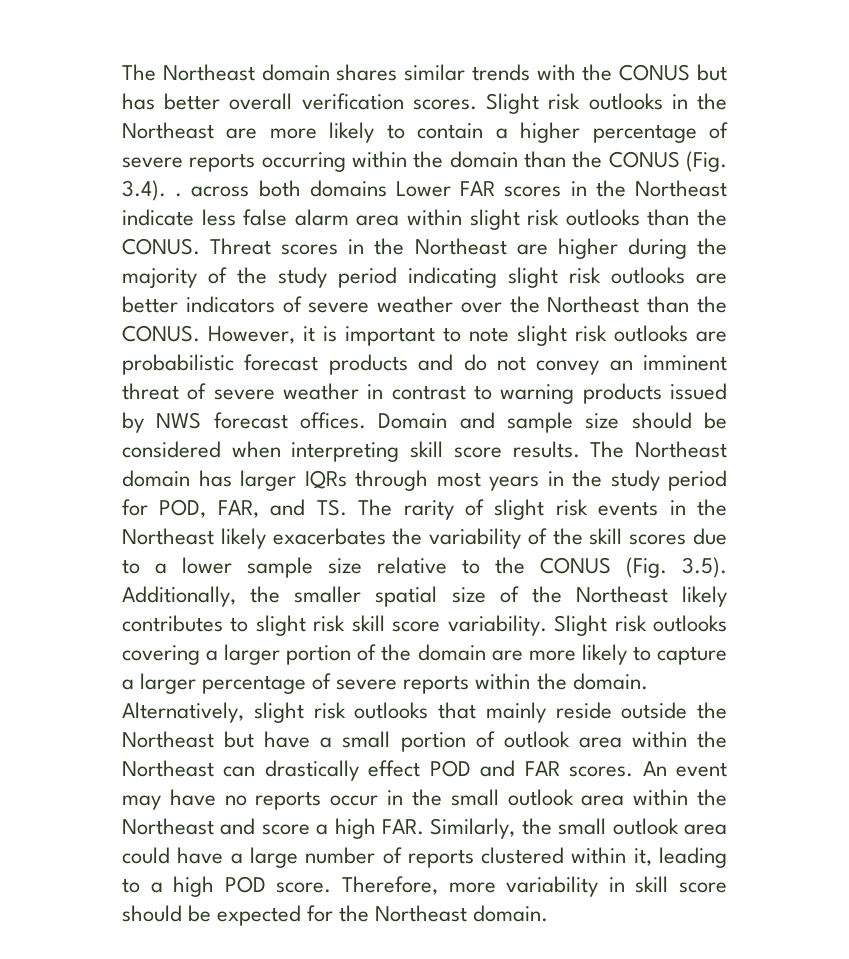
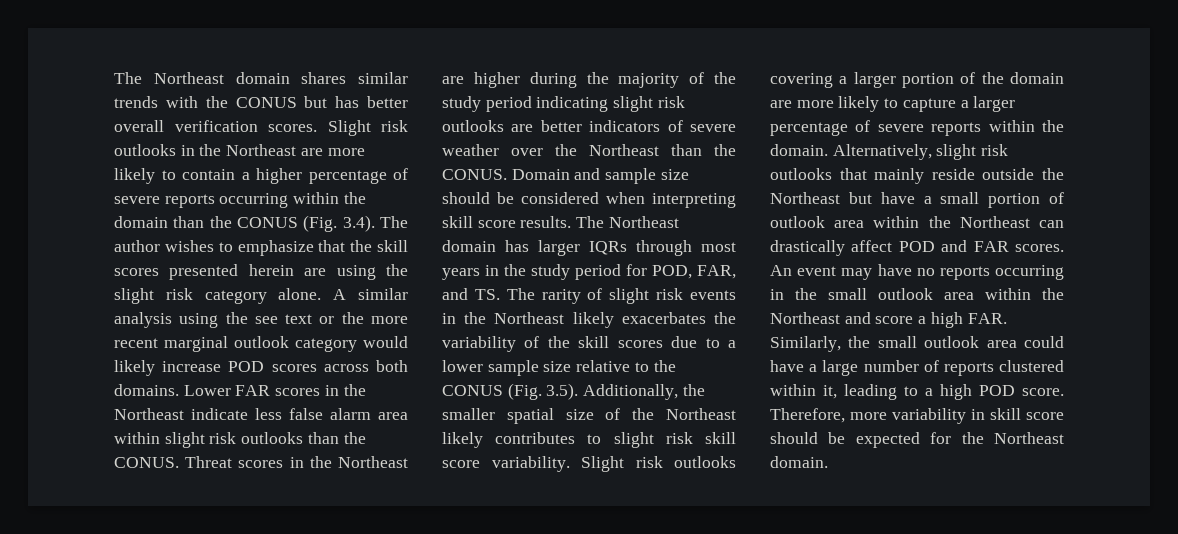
[175,193,183,197] . -> [380,216,408,228] [114,240,408,256] [114,264,408,280] [114,288,408,304] [114,312,408,328] [114,336,408,352] [114,360,317,376] The author wishes to emphasize that the skill scores presented herein are using the slight risk category alone. A similar analysis using the see text or the more recent marginal outlook category would likely increase POD scores
[309,180,387,197] domains -> [114,384,179,396] domains.
[208,325,727,346] [122,354,727,375] [122,383,727,404] [122,412,366,433] However, it is important to note slight risk outlooks are probabilistic forecast products and do not convey an imminent threat of severe weather in contrast to warning products issued by NWS forecast offices. -> (507, 174) none
[368,760,421,777] effect -> [851,240,893,252] affect
[330,795,379,806] occur -> [995,265,1064,280] occurring

